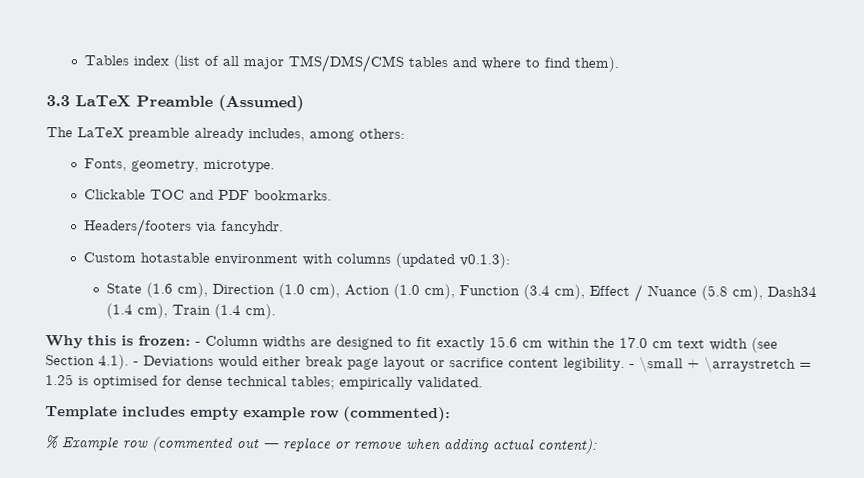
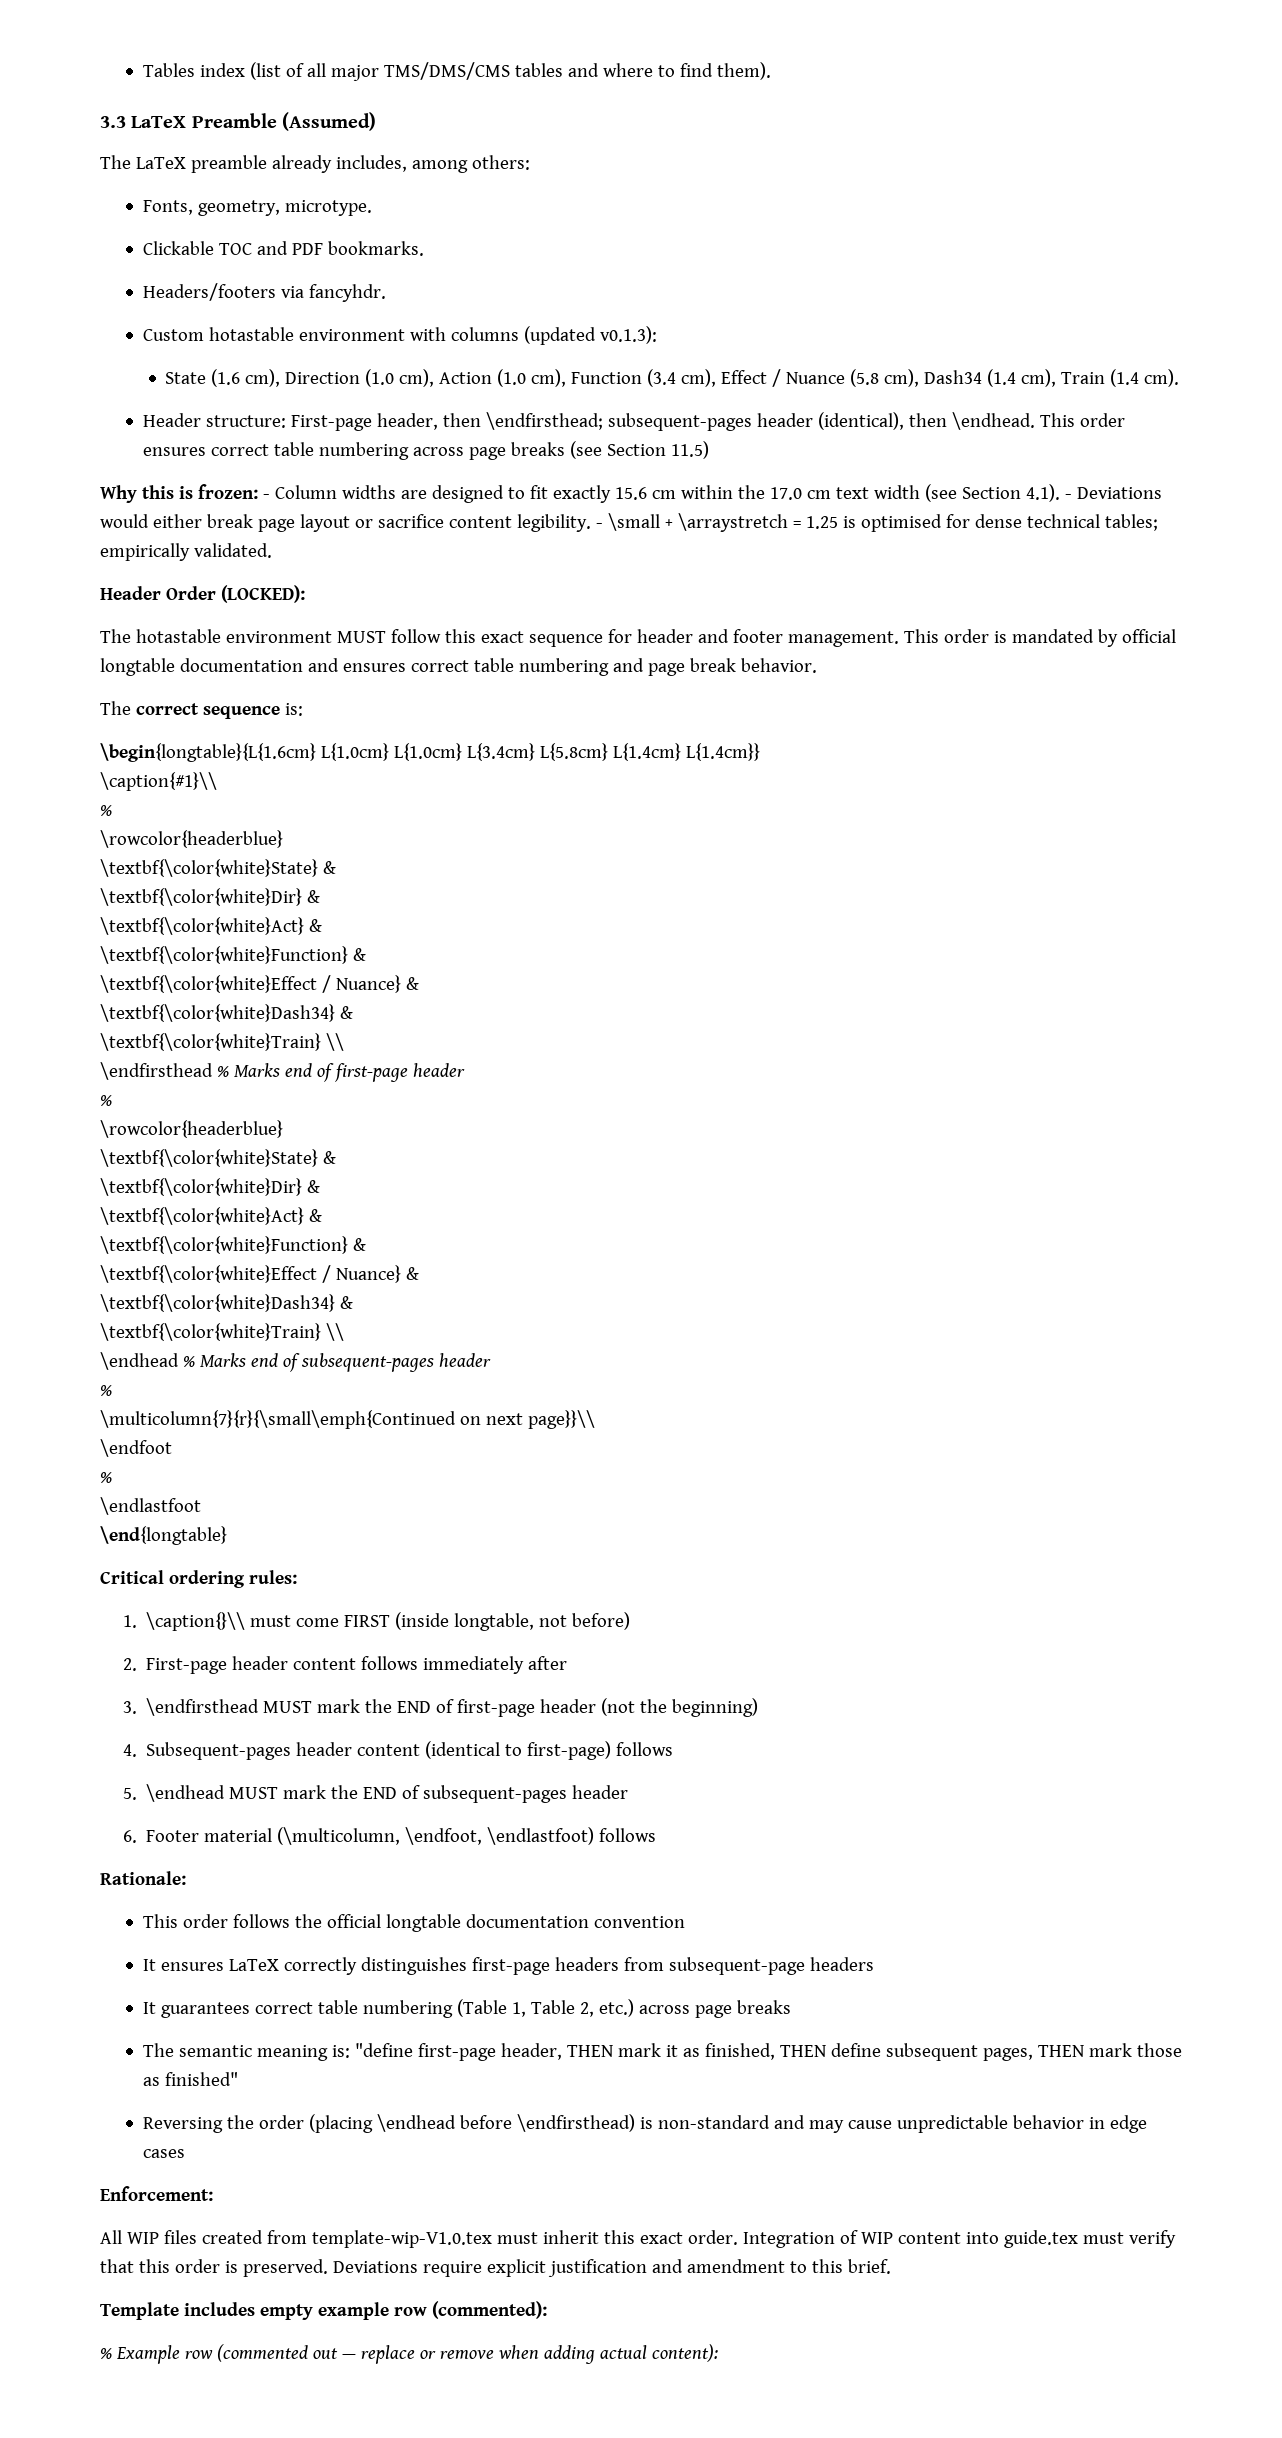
(276, 312) none -> [142,412,1125,431] [142,441,709,460] // Header structure: First-page header, then \endfirsthead; subsequent-pages header (identical), then \endhead. This order ensures correct table numbering across page breaks (see Section 11.5)
(483, 383) none -> [100,585,305,603] [100,629,1176,647] [100,658,817,676] [100,701,303,719] [100,743,760,762] [100,772,217,791] [100,805,112,816] [100,830,283,848] [100,859,336,877] [100,888,320,906] [100,917,322,935] [100,946,366,964] [100,975,419,993] [100,1004,353,1022] [100,1033,344,1051] [100,1062,465,1082] [100,1095,112,1106] [100,1120,283,1138] [100,1149,336,1167] [100,1178,320,1196] [100,1207,322,1225] [100,1236,366,1254] [100,1265,419,1283] [100,1294,353,1312] [100,1323,344,1341] [100,1352,491,1372] [100,1385,112,1396] [100,1410,595,1429] [100,1439,172,1457] [100,1472,112,1483] [100,1497,201,1515] [100,1526,227,1545] [100,1570,297,1588] [122,1612,630,1631] [122,1656,567,1674] [122,1698,758,1717] [122,1741,673,1760] [122,1784,628,1803] [122,1827,656,1845] [100,1871,186,1885] [142,1914,685,1932] [142,1957,874,1975] [142,1999,791,2018] [142,2043,1182,2061] [142,2072,238,2086] [142,2114,1147,2133] [142,2149,185,2158] [100,2186,213,2201] [100,2230,1176,2248] [100,2259,891,2277] // Header Order (LOCKED): // The hotastable environment MUST follow this exact sequence for header and footer management. This order is mandated by official longtable documentation and ensures correct table numbering and page break behavior. // The correct sequence is: // \begin{longtable}{L{1.6cm} L{1.0cm} L{1.0cm} L{3.4cm} L{5.8cm} L{1.4cm} L{1.4cm}} // \caption{#1}\\ // % // \rowcolor{headerblue} // \textbf{\color{white}State} & // \textbf{\color{white}Dir} & // \textbf{\color{white}Act} & // \textbf{\color{white}Function} & // \textbf{\color{white}Effect / Nuance} & // \textbf{\color{white}Dash34} & // \textbf{\color{white}Train} \\ // \endfirsthead % Marks end of first-page header // % // \rowcolor{headerblue} // \textbf{\color{white}State} & // \textbf{\color{white}Dir} & // \textbf{\color{white}Act} & // \textbf{\color{white}Function} & // \textbf{\color{white}Effect / Nuance} & // \textbf{\color{white}Dash34} & // \textbf{\color{white}Train} \\ // \endhead % Marks end of subsequent-pages header // % // \multicolumn{7}{r}{\small\emph{Continued on next page}}\\ // \endfoot // % // \endlastfoot // \end{longtable} // Critical ordering rules: // 1. \caption{}\\ must come FIRST (inside longtable, not before) // 2. First-page header content follows immediately after // 3. \endfirsthead MUST mark the END of first-page header (not the beginning) // 4. Subsequent-pages header content (identical to first-page) follows // 5. \endhead MUST mark the END of subsequent-pages header // 6. Footer material (\multicolumn, \endfoot, \endlastfoot) follows // Rationale: // This order follows the official longtable documentation convention // It ensures LaTeX correctly distinguishes first-page headers from subsequent-page headers // It guarantees correct table numbering (Table 1, Table 2, etc.) across page breaks // The semantic meaning is: "define first-page header, THEN mark it as finished, THEN define subsequent pages, THEN mark those as finished" // Reversing the order (placing \endhead before \endfirsthead) is non-standard and may cause unpredictable behavior in edge cases // Enforcement: // All WIP files created from template-wip-V1.0.tex must inherit this exact order. Integration of WIP content into guide.tex must verify that this order is preserved. Deviations require explicit justification and amendment to this brief.

